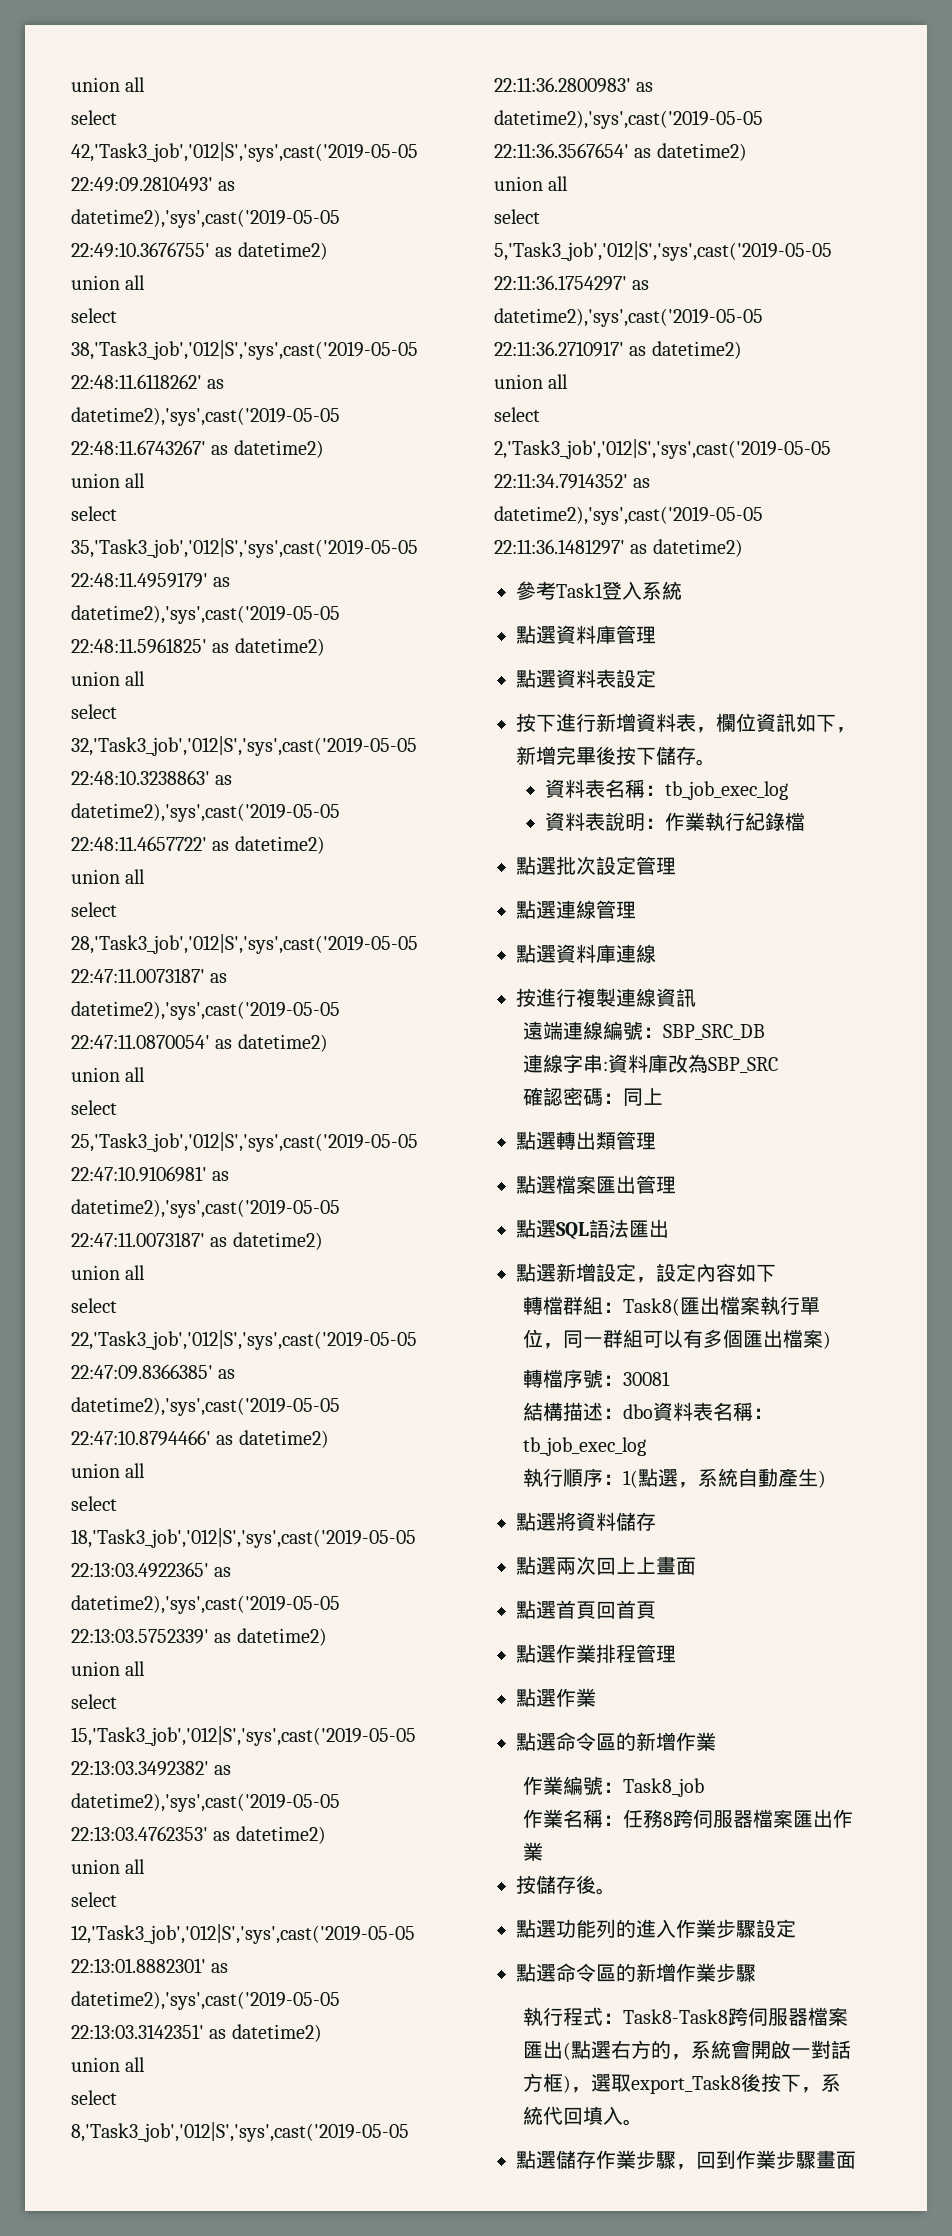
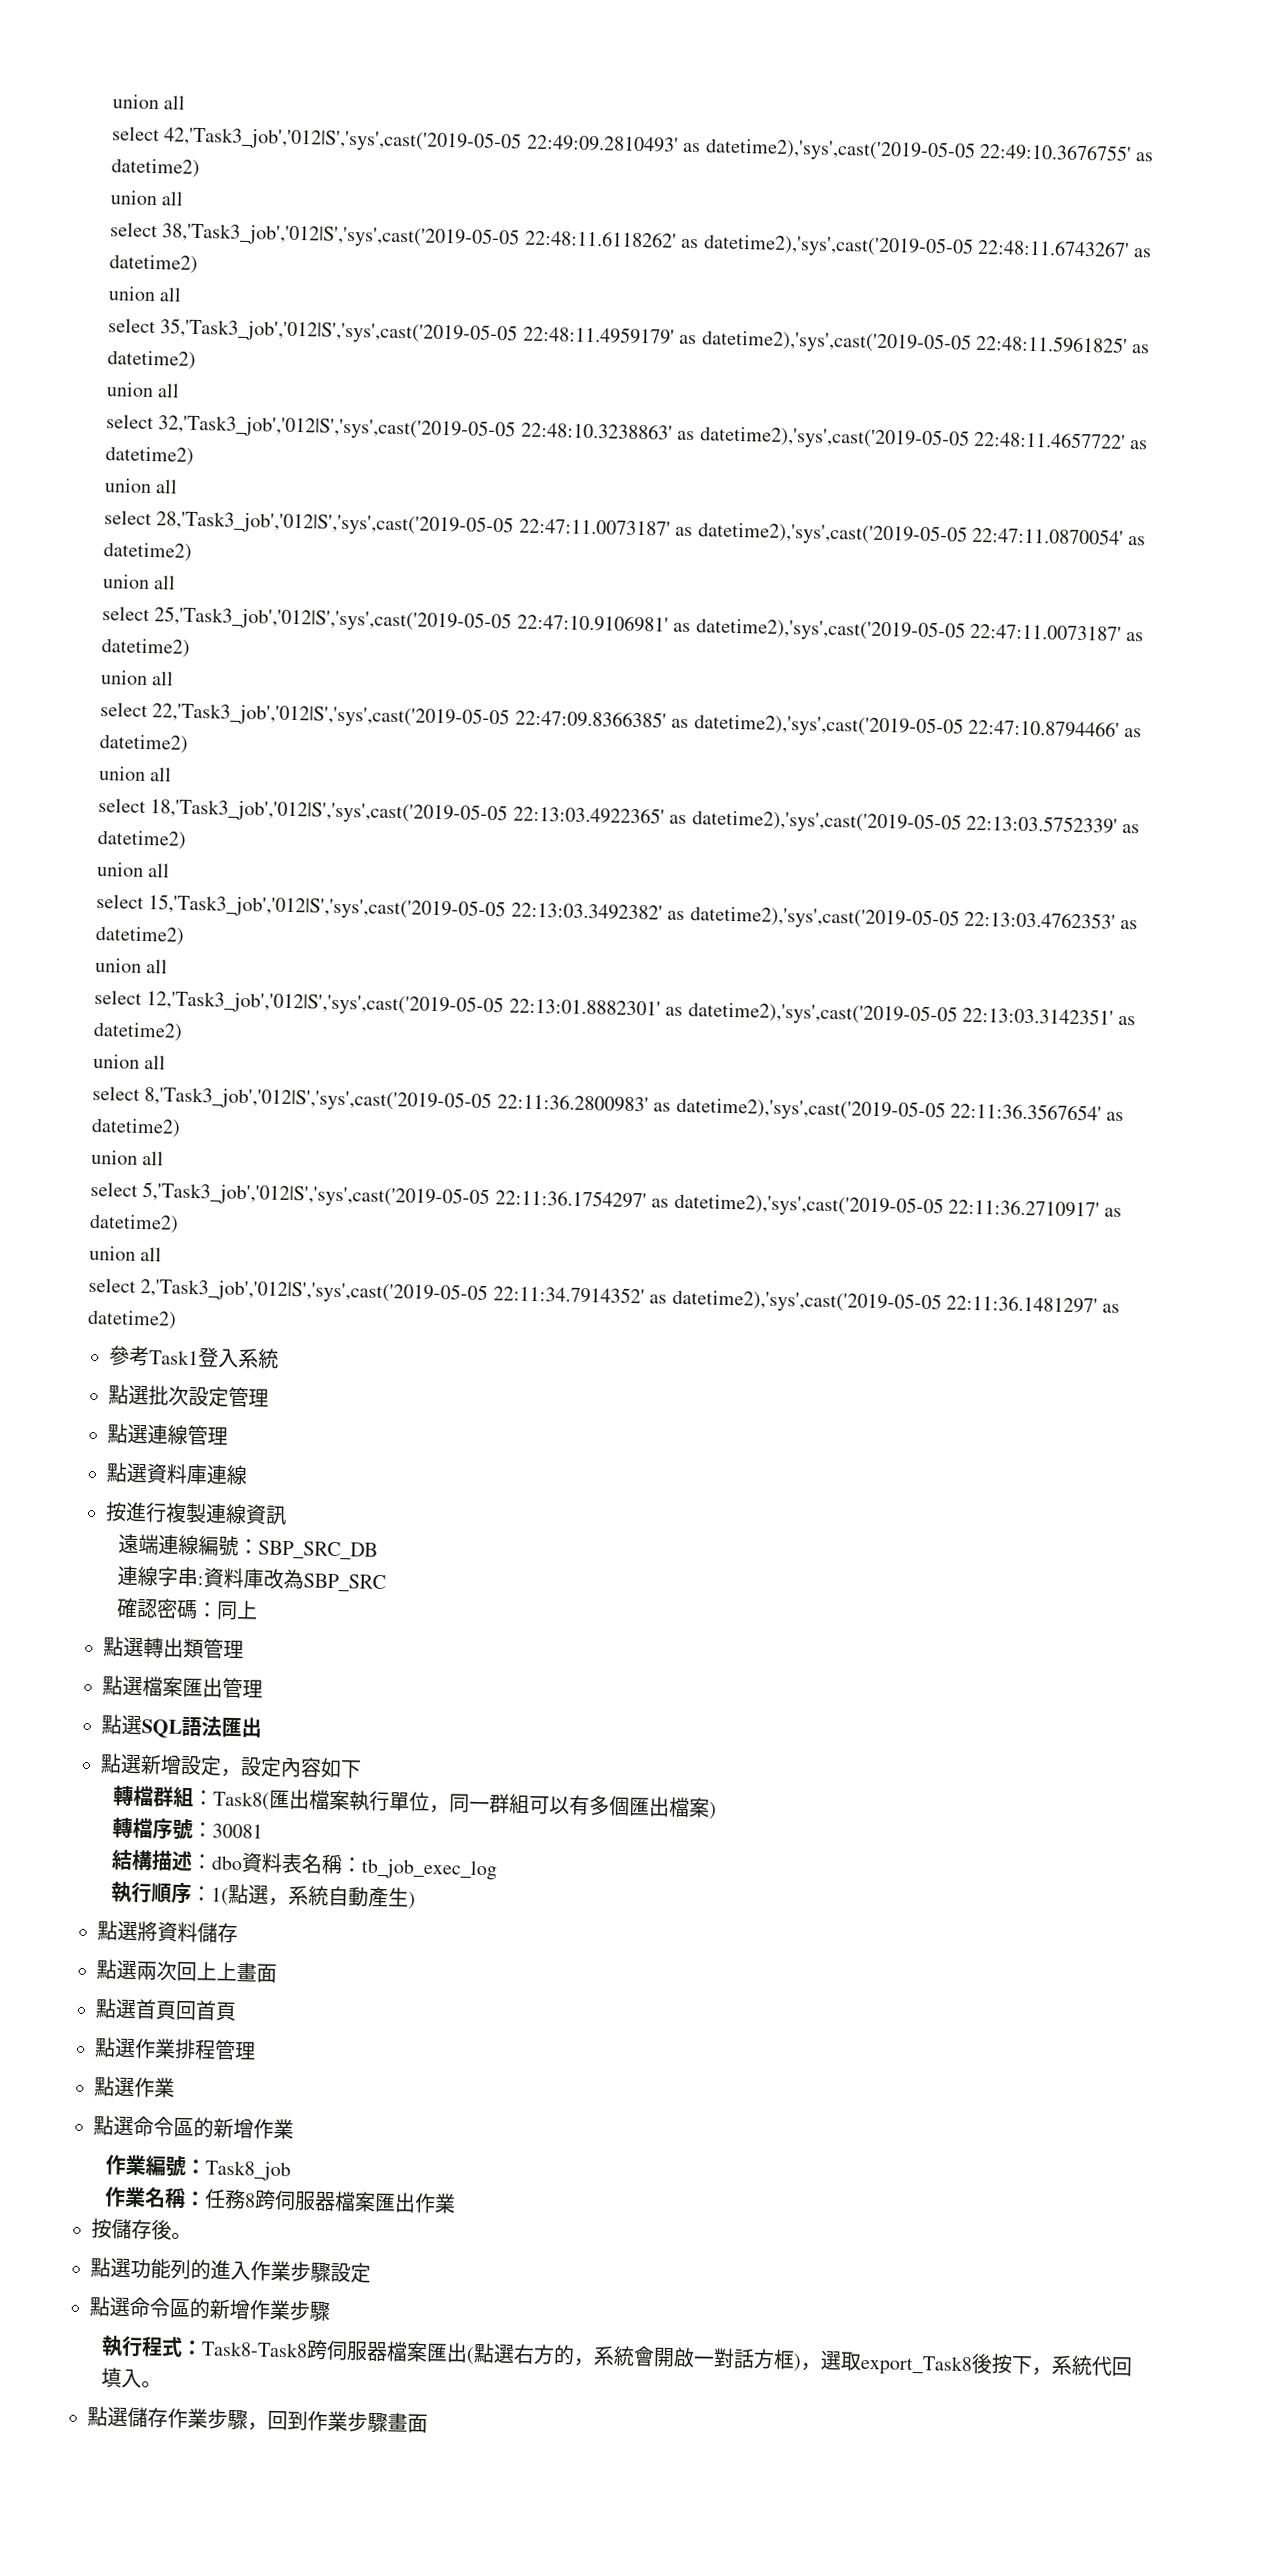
[516,625,656,644] [516,669,656,688] [516,713,856,733] [516,746,716,766] [544,779,788,800] [544,812,805,831] // 點選資料庫管理 // 點選資料表設定 // 按下進行新增資料表，欄位資訊如下，新增完畢後按下儲存。 // 資料表名稱：tb_job_exec_log // 資料表說明：作業執行紀錄檔 -> (279, 1358) none

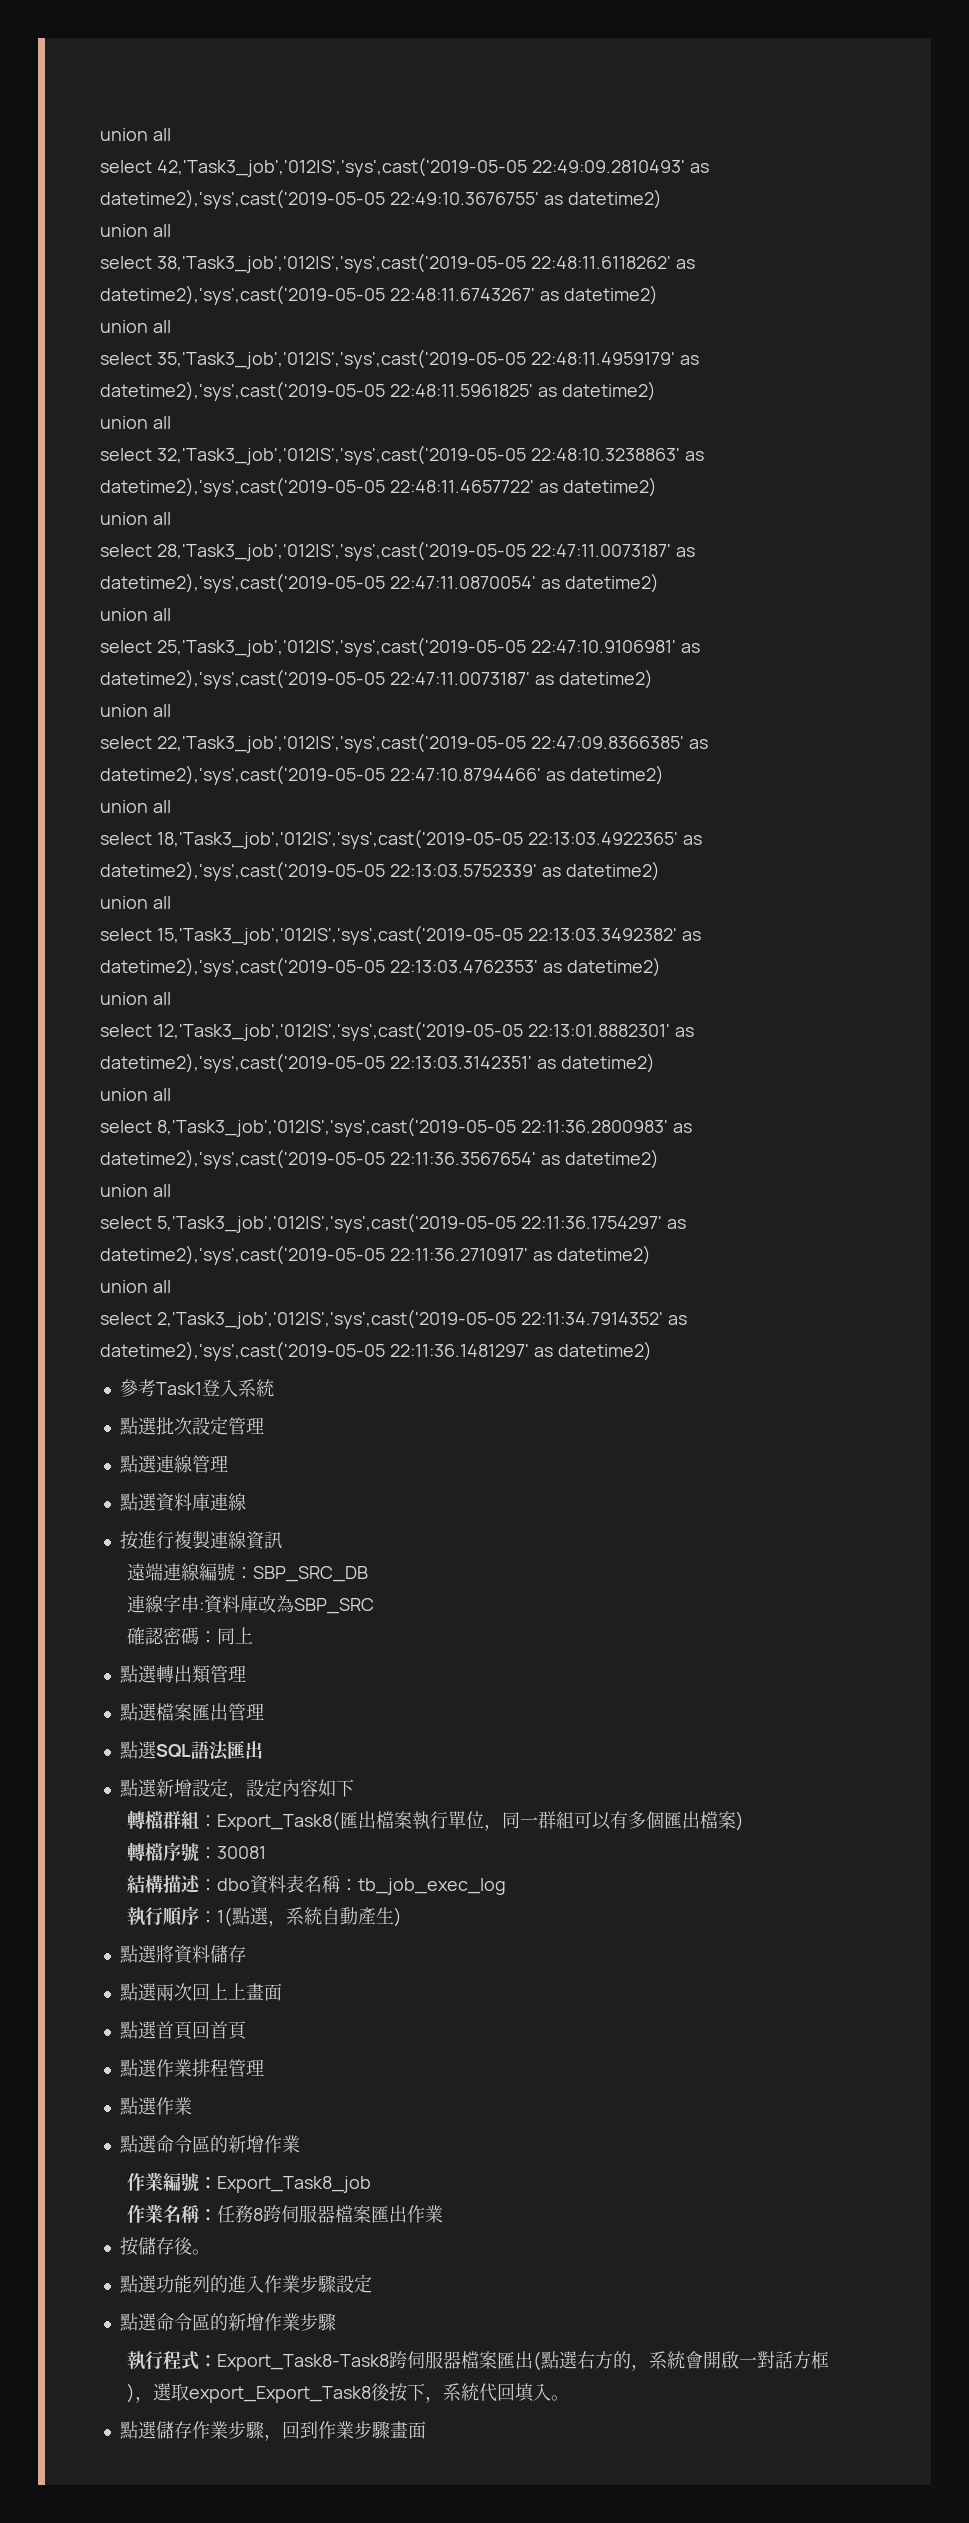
[212,1791,270,1811] Task8( -> [216,1811,340,1831] Export_Task8(
[204,2160,291,2182] Task8_job -> [216,2176,371,2193] Export_Task8_job
[200,2341,308,2358] Task8-Task8 -> [216,2354,389,2371] Export_Task8-Task8
[859,2354,973,2377] export_Task8 -> [188,2386,371,2403] export_Export_Task8

